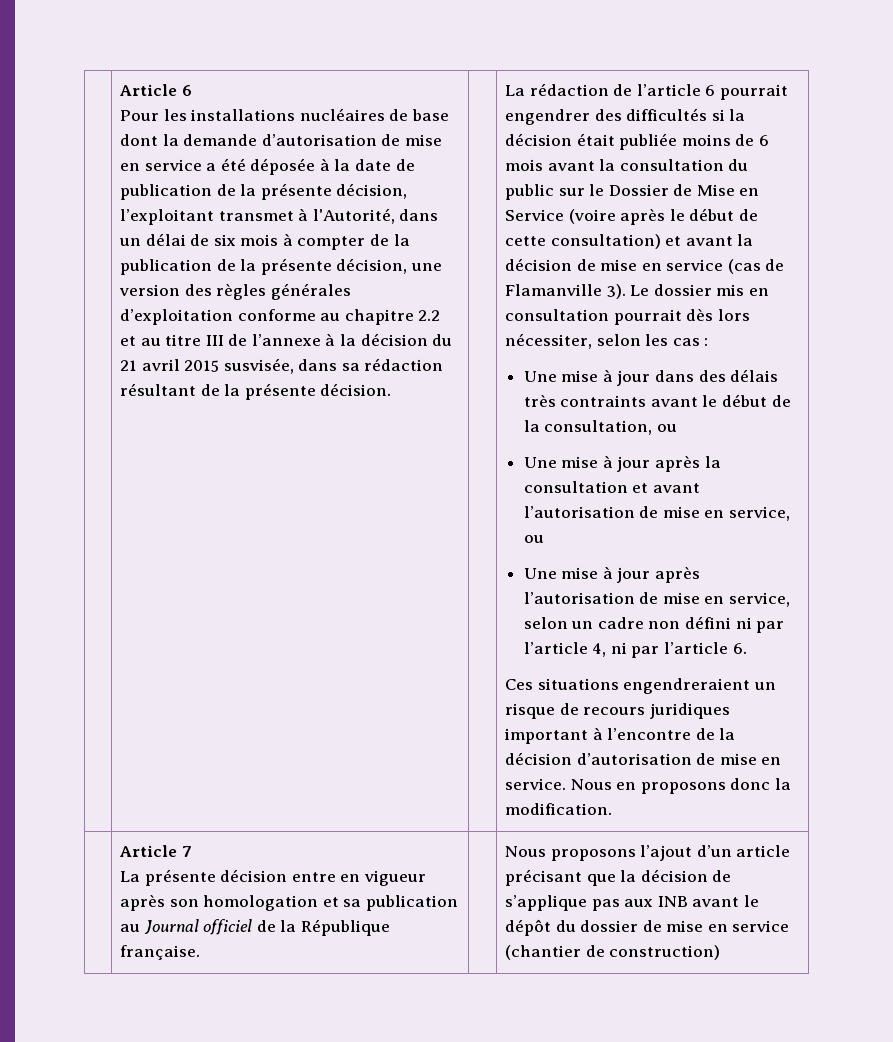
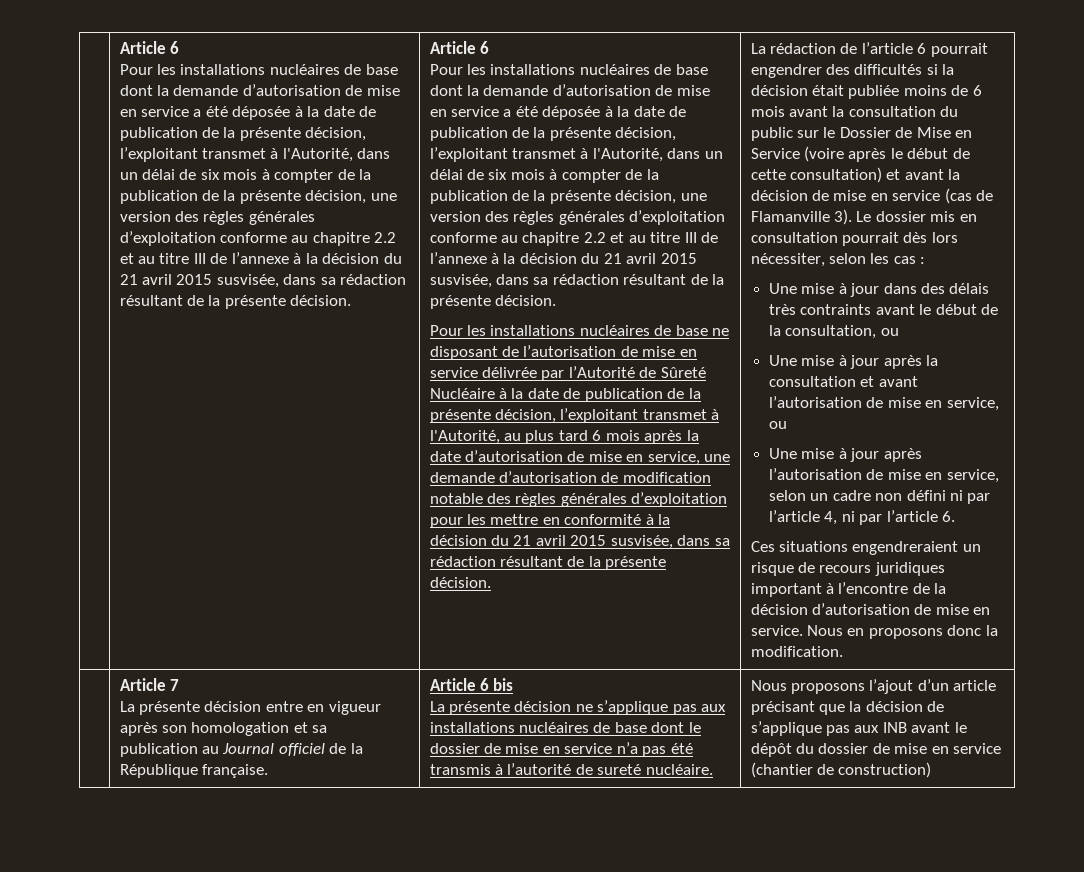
(392, 389) none -> [429,41,489,54] [429,64,708,75] [429,84,710,96] [429,106,687,120] [429,127,677,141] [429,147,723,162] [429,169,659,183] [429,190,707,204] [429,210,726,225] [429,232,719,246] [429,252,697,264] [429,274,725,288] [429,295,556,309] [429,325,730,336] [429,345,697,360] [429,366,706,381] [429,388,701,402] [429,408,720,423] [429,430,699,444] [429,450,731,465] [429,471,711,483] [429,492,728,507] [429,514,671,528] [429,535,730,549] [429,556,667,570] [429,577,491,588] Article 6 // Pour les installations nucléaires de base dont la demande d’autorisation de mise en service a été déposée à la date de publication de la présente décision, l’exploitant transmet à l'Autorité, dans un délai de six mois à compter de la publication de la présente décision, une version des règles générales d’exploitation conforme au chapitre 2.2 et au titre III de l’annexe à la décision du 21 avril 2015 susvisée, dans sa rédaction résultant de la présente décision. // Pour les installations nucléaires de base ne disposant de l’autorisation de mise en service délivrée par l’Autorité de Sûreté Nucléaire à la date de publication de la présente décision, l’exploitant transmet à l'Autorité, au plus tard 6 mois après la date d’autorisation de mise en service, une demande d’autorisation de modification notable des règles générales d’exploitation pour les mettre en conformité à la décision du 21 avril 2015 susvisée, dans sa rédaction résultant de la présente décision.
(200, 952) none -> [429,678,514,691] [429,700,727,715] [429,722,701,733] [429,742,693,757] [429,763,713,775] Article 6 bis // La présente décision ne s’applique pas aux installations nucléaires de base dont le dossier de mise en service n’a pas été transmis à l’autorité de sureté nucléaire.

